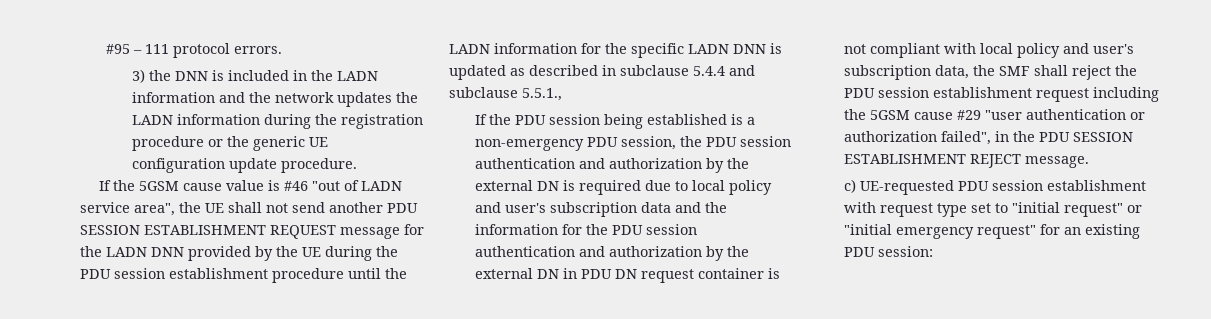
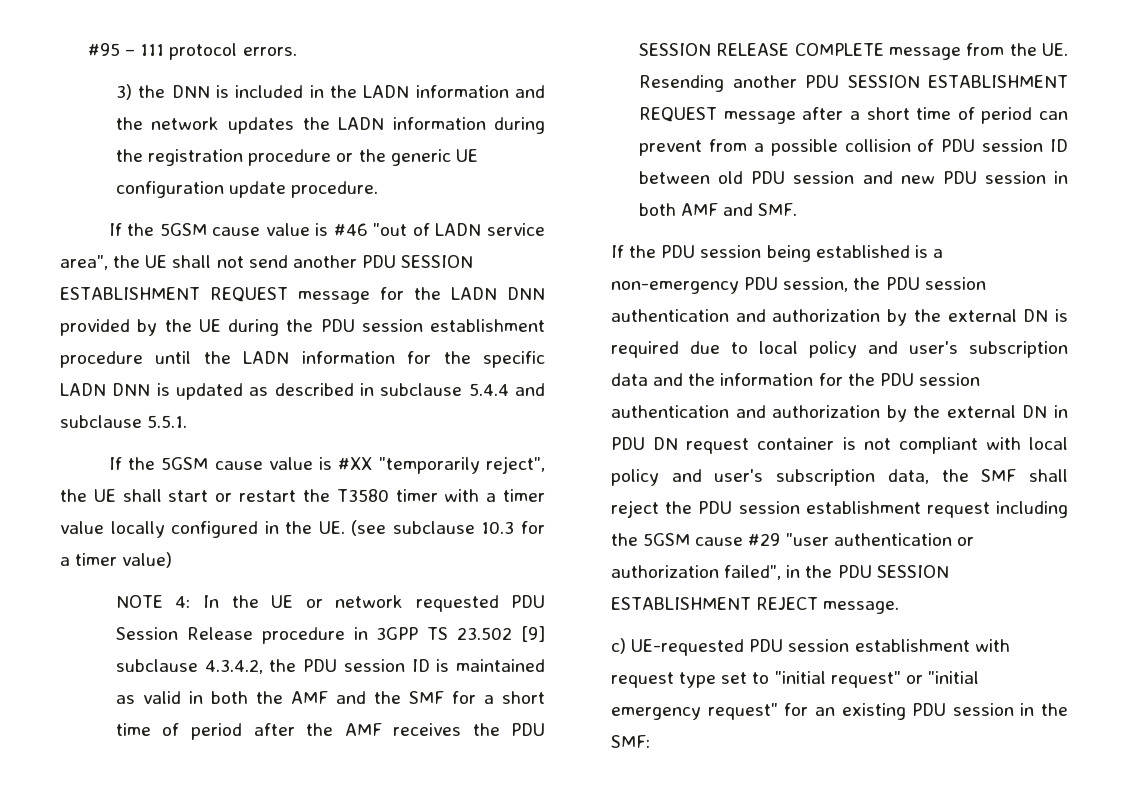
[522,88,562,101] 5.5.1., -> [147,415,188,428] [108,456,545,474] [60,489,545,502] [60,520,545,538] [60,552,173,568] [115,595,545,612] [115,626,545,644] [115,659,545,674] [115,691,545,704] [115,723,545,740] [638,43,1068,60] [638,75,1069,92] [638,107,1068,124] [638,139,1068,156] [638,171,1068,184] [638,203,798,216] 5.5.1. // If the 5GSM cause value is #XX "temporarily reject", the UE shall start or restart the T3580 timer with a timer value locally configured in the UE. (see subclause 10.3 for a timer value) // NOTE 4: In the UE or network requested PDU Session Release procedure in 3GPP TS 23.502 [9] subclause 4.3.4.2, the PDU session ID is maintained as valid in both the AMF and the SMF for a short time of period after the AMF receives the PDU SESSION RELEASE COMPLETE message from the UE. Resending another PDU SESSION ESTABLISHMENT REQUEST message after a short time of period can prevent from a possible collision of PDU session ID between old PDU session and new PDU session in both AMF and SMF.
[878,246,934,257] session: -> [952,703,1068,716] [610,735,650,748] session in the SMF:

